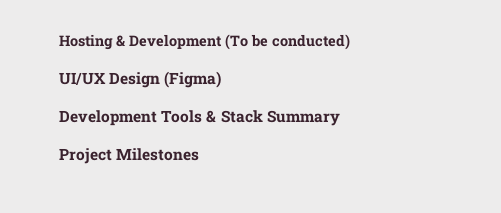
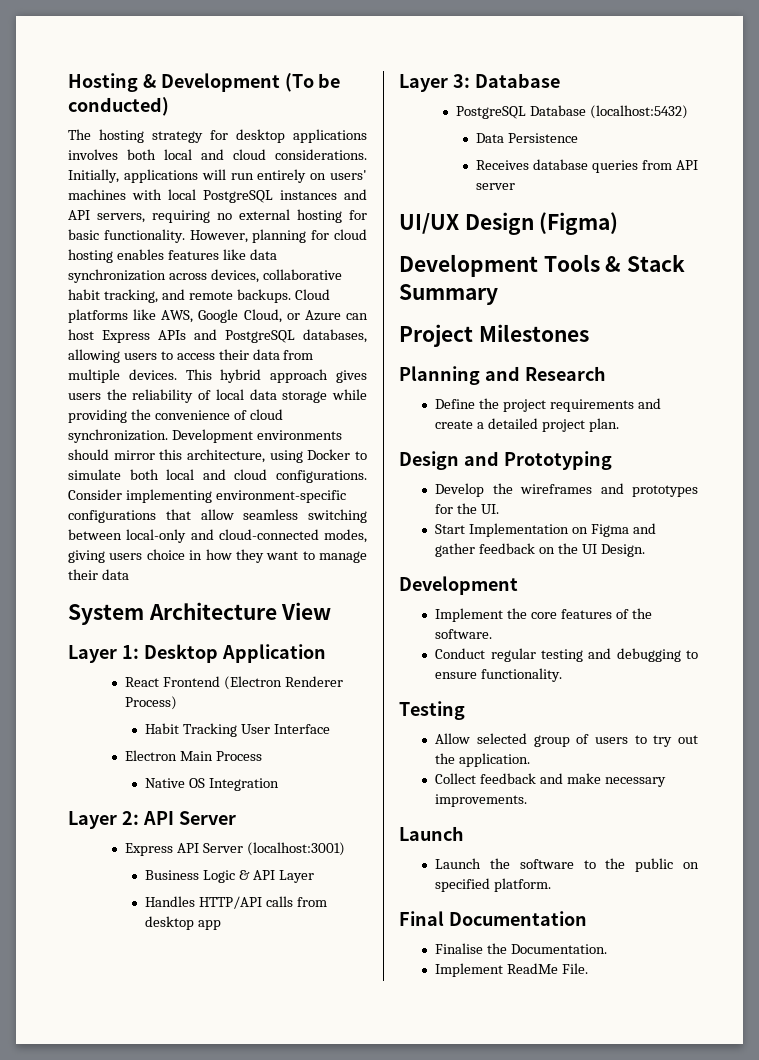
(350, 42) none -> [68,129,367,143] [68,149,367,160] [68,169,367,183] [68,189,367,203] [68,209,367,223] [68,229,368,243] [68,249,277,263] [68,269,342,283] [68,289,330,303] [68,309,369,323] [68,329,367,343] [68,349,314,363] [68,369,368,383] [68,389,368,403] [68,409,283,423] [68,429,342,443] [68,449,367,463] [68,469,367,483] [68,489,346,503] [68,509,367,523] [68,529,367,543] [68,549,367,563] [68,569,129,580] [68,602,332,625] [68,644,326,663] [124,676,343,690] [124,696,177,710] [145,723,331,737] [124,750,262,761] [145,778,280,791] [68,811,236,829] [124,842,345,856] [145,870,314,883] [145,896,328,909] [145,916,222,930] [399,73,560,92] [455,105,688,119] [476,133,579,143] [476,159,698,173] [476,183,516,190] // The hosting strategy for desktop applications involves both local and cloud considerations. Initially, applications will run entirely on users' machines with local PostgreSQL instances and API servers, requiring no external hosting for basic functionality. However, planning for cloud hosting enables features like data synchronization across devices, collaborative habit tracking, and remote backups. Cloud platforms like AWS, Google Cloud, or Azure can host Express APIs and PostgreSQL databases, allowing users to access their data from multiple devices. This hybrid approach gives users the reliability of local data storage while providing the convenience of cloud synchronization. Development environments should mirror this architecture, using Docker to simulate both local and cloud configurations. Consider implementing environment-specific configurations that allow seamless switching between local-only and cloud-connected modes, giving users choice in how they want to manage their data // System Architecture View // Layer 1: Desktop Application // React Frontend (Electron Renderer Process) // Habit Tracking User Interface // Electron Main Process // Native OS Integration // Layer 2: API Server // Express API Server (localhost:3001) // Business Logic & API Layer // Handles HTTP/API calls from desktop app // Layer 3: Database // PostgreSQL Database (localhost:5432) // Data Persistence // Receives database queries from API server
(200, 154) none -> [399,366,606,385] [435,398,662,412] [435,418,620,432] [399,451,612,470] [435,483,698,497] [435,503,500,514] [435,523,657,537] [435,543,645,557] [399,576,518,595] [435,608,652,622] [435,629,493,639] [435,648,698,662] [435,668,563,682] [399,701,465,720] [435,733,698,747] [435,753,531,767] [435,773,667,787] [435,794,528,807] [399,826,464,841] [435,858,699,872] [435,878,552,892] [399,911,587,926] [435,943,608,954] [435,963,589,977] // Planning and Research // Define the project requirements and create a detailed project plan. // Design and Prototyping // Develop the wireframes and prototypes for the UI. // Start Implementation on Figma and gather feedback on the UI Design. // Development // Implement the core features of the software. // Conduct regular testing and debugging to ensure functionality. // Testing // Allow selected group of users to try out the application. // Collect feedback and make necessary improvements. // Launch // Launch the software to the public on specified platform. // Final Documentation // Finalise the Documentation. // Implement ReadMe File.

